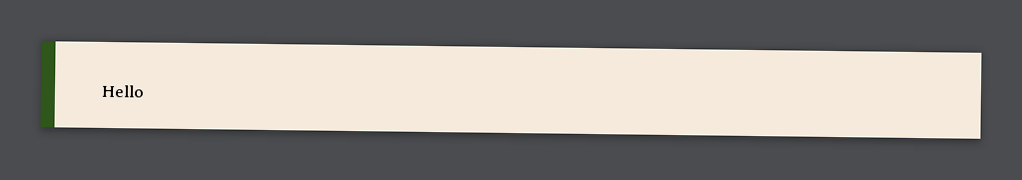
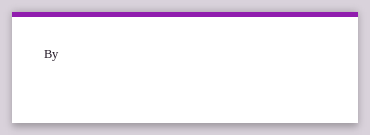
[101,84,145,98] Hello -> [44,50,59,61] By

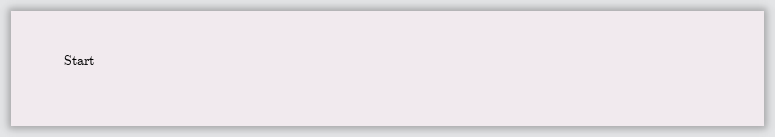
[44,50,59,61] By -> [64,55,94,65] Start

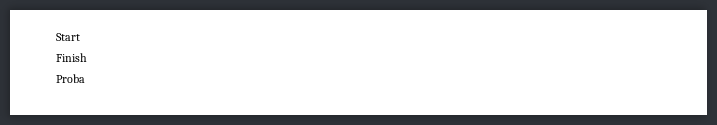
(94, 60) none -> [56,53,87,62] [56,74,85,83] // Finish // Proba

